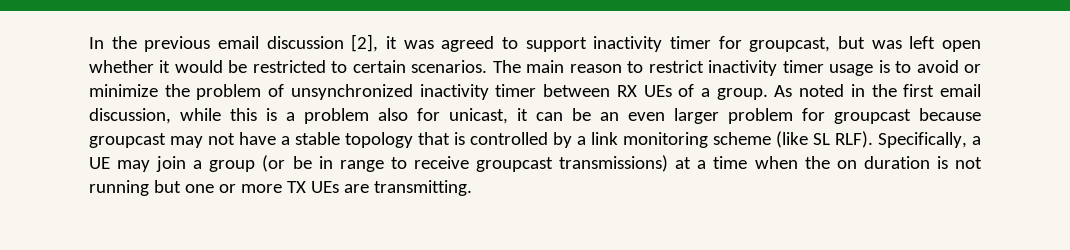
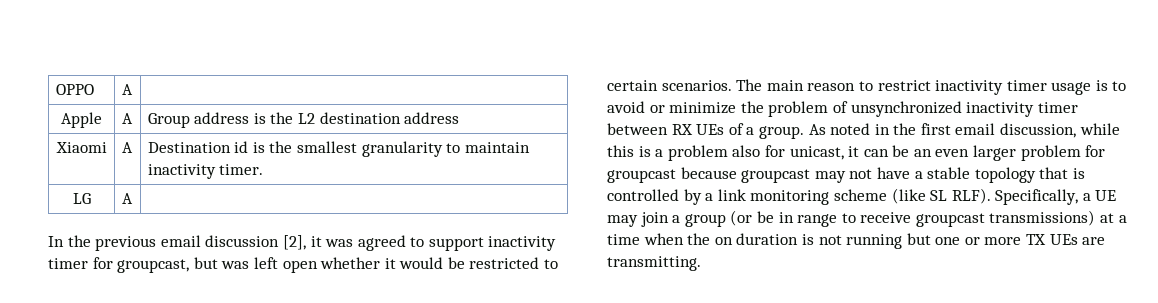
(89, 43) none -> [55,84,94,95] [121,84,133,95] [61,112,102,128] [121,113,133,124] [147,112,460,128] [55,142,107,153] [121,142,133,153] [147,141,530,157] [147,164,264,179] [72,193,91,204] [121,193,133,204] OPPO | A | // Apple | A | Group address is the L2 destination address // Xiaomi | A | Destination id is the smallest granularity to maintain inactivity timer. // LG | A | //

